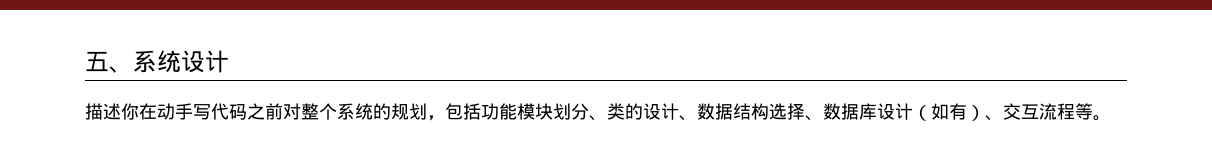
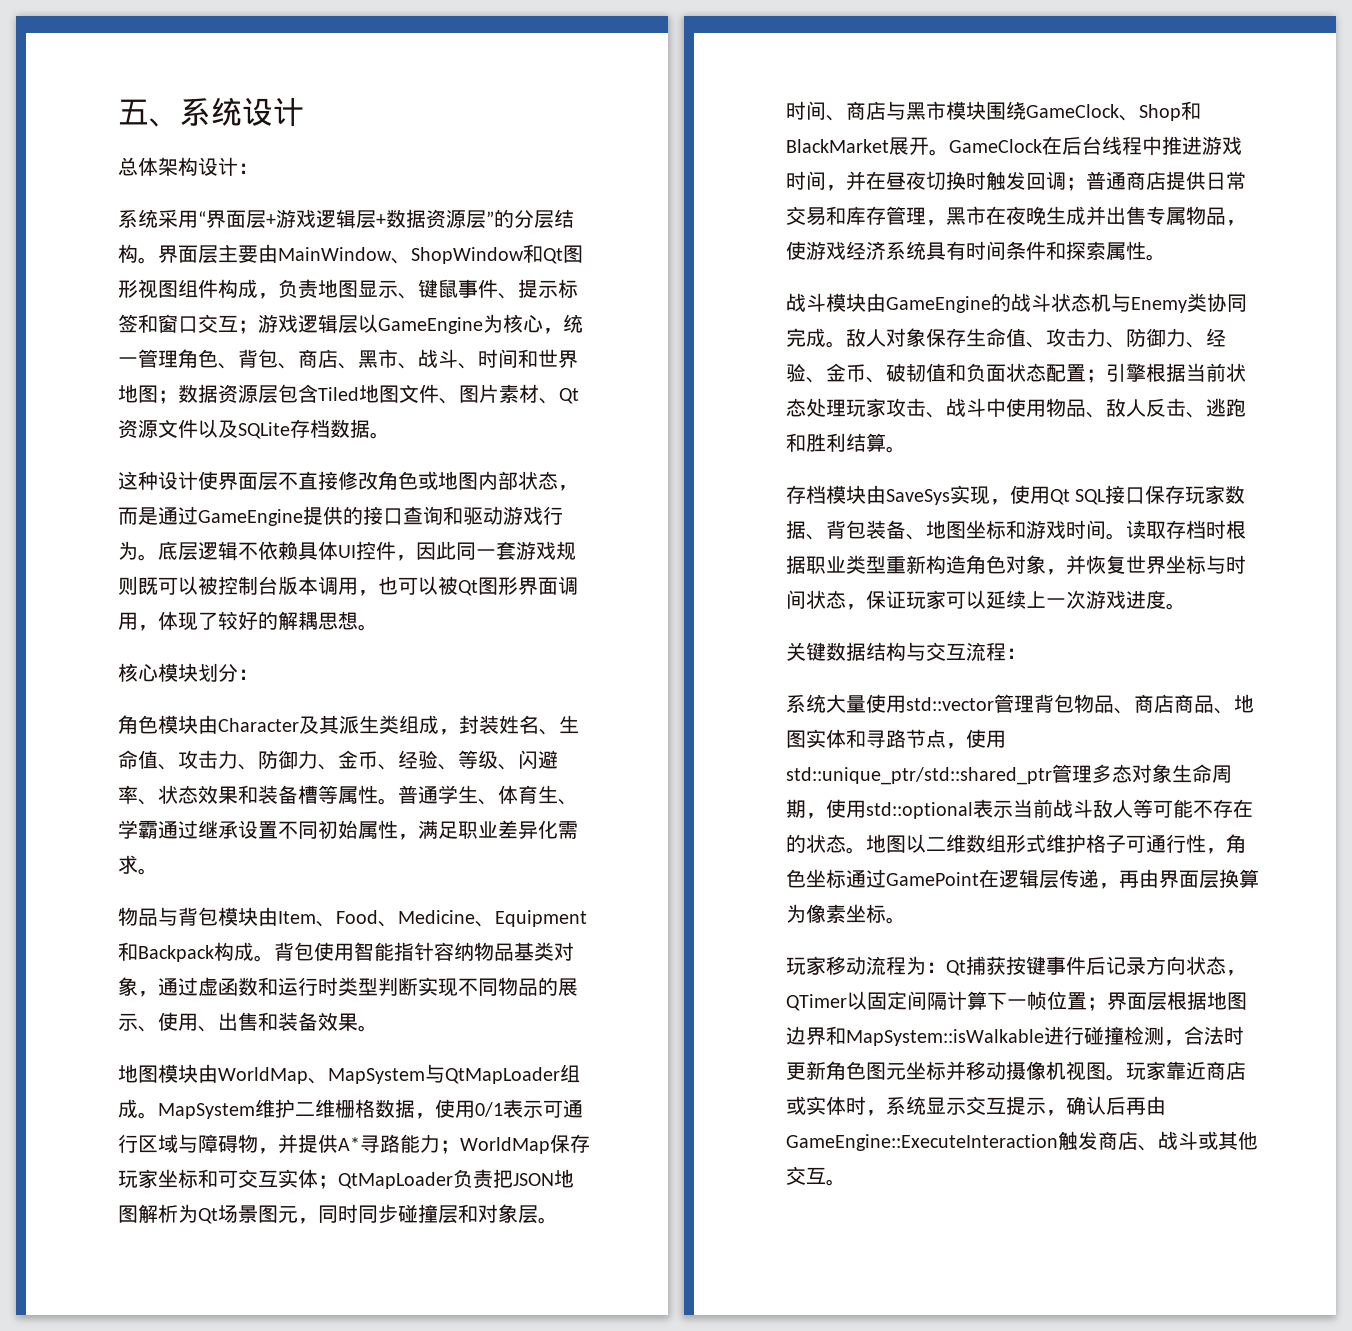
[85,103,1093,121] 描述你在动手写代码之前对整个系统的规划，包括功能模块划分、类的设计、数据结构选择、数据库设计（如有）、交互流程等 -> [118,157,258,176] [118,209,574,229] [118,244,583,264] [118,279,578,299] [118,314,583,334] [118,349,578,369] [118,384,579,404] [118,419,390,439] [118,471,578,491] [118,506,563,526] [118,541,576,561] [118,576,578,596] [118,611,378,631] [118,663,258,682] [118,715,579,735] [118,750,558,770] [118,785,578,805] [118,820,578,840] [118,855,158,875] [118,907,587,927] [118,942,574,962] [118,977,578,997] [118,1012,378,1032] [118,1064,580,1084] [118,1099,583,1119] [118,1134,590,1154] [118,1169,574,1189] [118,1204,558,1224] [786,101,1201,121] [786,136,1242,156] [786,171,1246,191] [786,206,1246,226] [786,241,1166,261] [786,293,1247,313] [786,328,1226,348] [786,363,1246,383] [786,398,1246,418] [786,433,906,453] [786,485,1246,505] [786,520,1246,540] [786,555,1246,575] [786,590,1186,610] [786,642,1026,661] [786,694,1254,714] [786,729,1006,749] [786,764,1232,785] [786,799,1253,819] [786,834,1246,854] [786,869,1259,889] [786,904,906,924] [786,956,1246,976] [786,991,1247,1011] [786,1026,1244,1046] [786,1061,1246,1081] [786,1096,1166,1116] [786,1131,1258,1151] [786,1166,826,1185] 总体架构设计： // 系统采用“界面层+游戏逻辑层+数据资源层”的分层结构。界面层主要由MainWindow、ShopWindow和Qt图形视图组件构成，负责地图显示、键鼠事件、提示标签和窗口交互；游戏逻辑层以GameEngine为核心，统一管理角色、背包、商店、黑市、战斗、时间和世界地图；数据资源层包含Tiled地图文件、图片素材、Qt资源文件以及SQLite存档数据。 // 这种设计使界面层不直接修改角色或地图内部状态，而是通过GameEngine提供的接口查询和驱动游戏行为。底层逻辑不依赖具体UI控件，因此同一套游戏规则既可以被控制台版本调用，也可以被Qt图形界面调用，体现了较好的解耦思想。 // 核心模块划分： // 角色模块由Character及其派生类组成，封装姓名、生命值、攻击力、防御力、金币、经验、等级、闪避率、状态效果和装备槽等属性。普通学生、体育生、学霸通过继承设置不同初始属性，满足职业差异化需求。 // 物品与背包模块由Item、Food、Medicine、Equipment和Backpack构成。背包使用智能指针容纳物品基类对象，通过虚函数和运行时类型判断实现不同物品的展示、使用、出售和装备效果。 // 地图模块由WorldMap、MapSystem与QtMapLoader组成。MapSystem维护二维栅格数据，使用0/1表示可通行区域与障碍物，并提供A*寻路能力；WorldMap保存玩家坐标和可交互实体；QtMapLoader负责把JSON地图解析为Qt场景图元，同时同步碰撞层和对象层。 // 时间、商店与黑市模块围绕GameClock、Shop和BlackMarket展开。GameClock在后台线程中推进游戏时间，并在昼夜切换时触发回调；普通商店提供日常交易和库存管理，黑市在夜晚生成并出售专属物品，使游戏经济系统具有时间条件和探索属性。 // 战斗模块由GameEngine的战斗状态机与Enemy类协同完成。敌人对象保存生命值、攻击力、防御力、经验、金币、破韧值和负面状态配置；引擎根据当前状态处理玩家攻击、战斗中使用物品、敌人反击、逃跑和胜利结算。 // 存档模块由SaveSys实现，使用Qt SQL接口保存玩家数据、背包装备、地图坐标和游戏时间。读取存档时根据职业类型重新构造角色对象，并恢复世界坐标与时间状态，保证玩家可以延续上一次游戏进度。 // 关键数据结构与交互流程： // 系统大量使用std::vector管理背包物品、商店商品、地图实体和寻路节点，使用std::unique_ptr/std::shared_ptr管理多态对象生命周期，使用std::optional表示当前战斗敌人等可能不存在的状态。地图以二维数组形式维护格子可通行性，角色坐标通过GamePoint在逻辑层传递，再由界面层换算为像素坐标。 // 玩家移动流程为：Qt捕获按键事件后记录方向状态，QTimer以固定间隔计算下一帧位置；界面层根据地图边界和MapSystem::isWalkable进行碰撞检测，合法时更新角色图元坐标并移动摄像机视图。玩家靠近商店或实体时，系统显示交互提示，确认后再由GameEngine::ExecuteInteraction触发商店、战斗或其他交互

